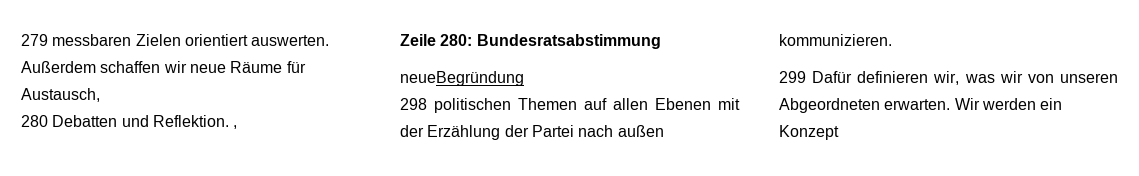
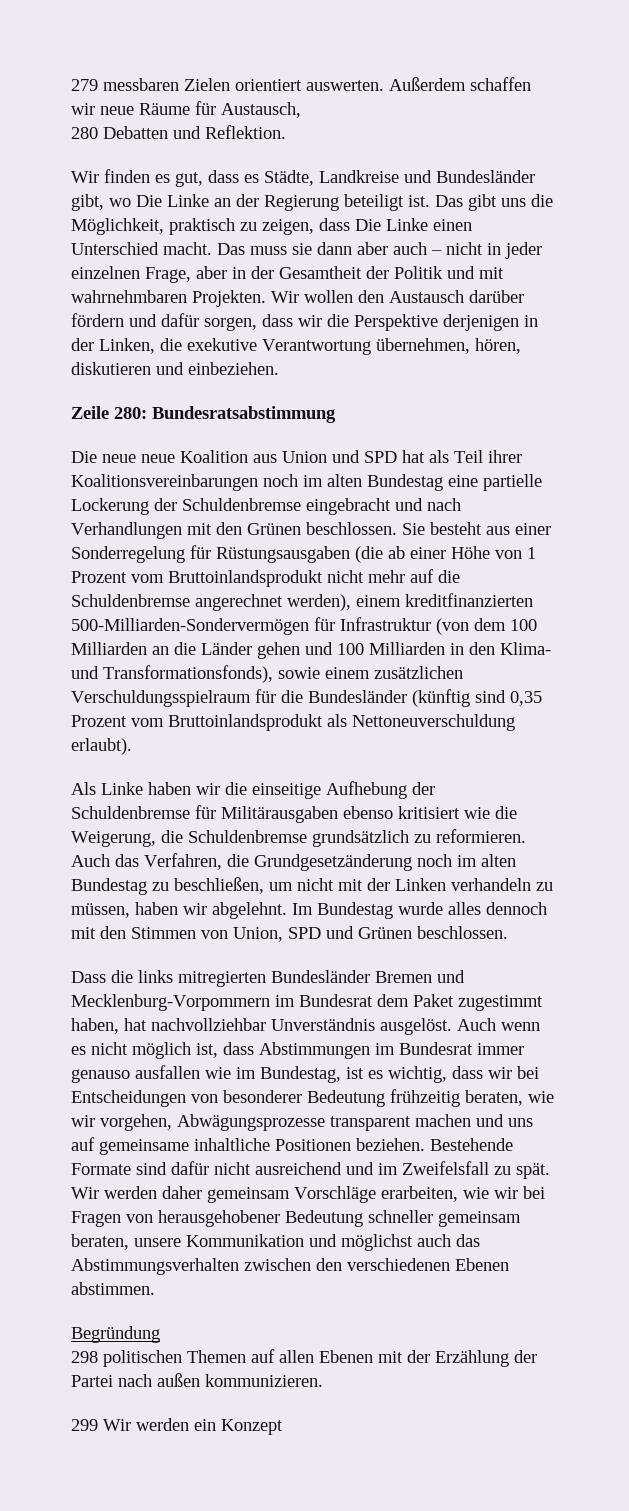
[233,125,238,129] [400,34,661,49] [400,71,524,86] , // Zeile 280: Bundesratsabstimmung // neueBegründung -> [71,169,535,187] [71,194,553,211] [71,218,472,235] [71,242,542,259] [71,266,504,283] [71,290,524,307] [71,313,538,331] [71,338,521,355] [71,362,279,375] [71,406,336,423] [71,450,522,463] [71,474,542,491] [71,498,461,515] [71,522,551,539] [71,545,536,563] [71,569,460,587] [71,593,533,611] [71,617,537,635] [71,642,551,659] [71,665,463,683] [71,689,542,707] [71,714,515,731] [71,738,132,755] [71,781,435,799] [71,805,517,823] [71,829,526,847] [71,853,516,871] [71,877,553,895] [71,902,547,919] [71,926,508,942] [71,970,465,987] [71,994,543,1011] [71,1018,540,1035] [71,1042,524,1059] [71,1065,539,1083] [71,1089,554,1107] [71,1114,533,1131] [71,1137,513,1155] [71,1161,550,1179] [71,1186,545,1203] [71,1210,521,1227] [71,1234,480,1251] [71,1258,509,1275] [71,1282,155,1295] [71,1326,160,1343] // Wir finden es gut, dass es Städte, Landkreise und Bundesländer gibt, wo Die Linke an der Regierung beteiligt ist. Das gibt uns die Möglichkeit, praktisch zu zeigen, dass Die Linke einen Unterschied macht. Das muss sie dann aber auch – nicht in jeder einzelnen Frage, aber in der Gesamtheit der Politik und mit wahrnehmbaren Projekten. Wir wollen den Austausch darüber fördern und dafür sorgen, dass wir die Perspektive derjenigen in der Linken, die exekutive Verantwortung übernehmen, hören, diskutieren und einbeziehen. // Zeile 280: Bundesratsabstimmung // Die neue neue Koalition aus Union und SPD hat als Teil ihrer Koalitionsvereinbarungen noch im alten Bundestag eine partielle Lockerung der Schuldenbremse eingebracht und nach Verhandlungen mit den Grünen beschlossen. Sie besteht aus einer Sonderregelung für Rüstungsausgaben (die ab einer Höhe von 1 Prozent vom Bruttoinlandsprodukt nicht mehr auf die Schuldenbremse angerechnet werden), einem kreditfinanzierten 500-Milliarden-Sondervermögen für Infrastruktur (von dem 100 Milliarden an die Länder gehen und 100 Milliarden in den Klima- und Transformationsfonds), sowie einem zusätzlichen Verschuldungsspielraum für die Bundesländer (künftig sind 0,35 Prozent vom Bruttoinlandsprodukt als Nettoneuverschuldung erlaubt). // Als Linke haben wir die einseitige Aufhebung der Schuldenbremse für Militärausgaben ebenso kritisiert wie die Weigerung, die Schuldenbremse grundsätzlich zu reformieren. Auch das Verfahren, die Grundgesetzänderung noch im alten Bundestag zu beschließen, um nicht mit der Linken verhandeln zu müssen, haben wir abgelehnt. Im Bundestag wurde alles dennoch mit den Stimmen von Union, SPD und Grünen beschlossen. // Dass die links mitregierten Bundesländer Bremen und Mecklenburg-Vorpommern im Bundesrat dem Paket zugestimmt haben, hat nachvollziehbar Unverständnis ausgelöst. Auch wenn es nicht möglich ist, dass Abstimmungen im Bundesrat immer genauso ausfallen wie im Bundestag, ist es wichtig, dass wir bei Entscheidungen von besonderer Bedeutung frühzeitig beraten, wie wir vorgehen, Abwägungsprozesse transparent machen und uns auf gemeinsame inhaltliche Positionen beziehen. Bestehende Formate sind dafür nicht ausreichend und im Zweifelsfall zu spät. Wir werden daher gemeinsam Vorschläge erarbeiten, wie wir bei Fragen von herausgehobener Bedeutung schneller gemeinsam beraten, unsere Kommunikation und möglichst auch das Abstimmungsverhalten zwischen den verschiedenen Ebenen abstimmen. // Begründung
[812,71,1118,85] [779,98,951,113] Dafür definieren wir, was wir von unseren Abgeordneten erwarten. -> (98, 1425) none

